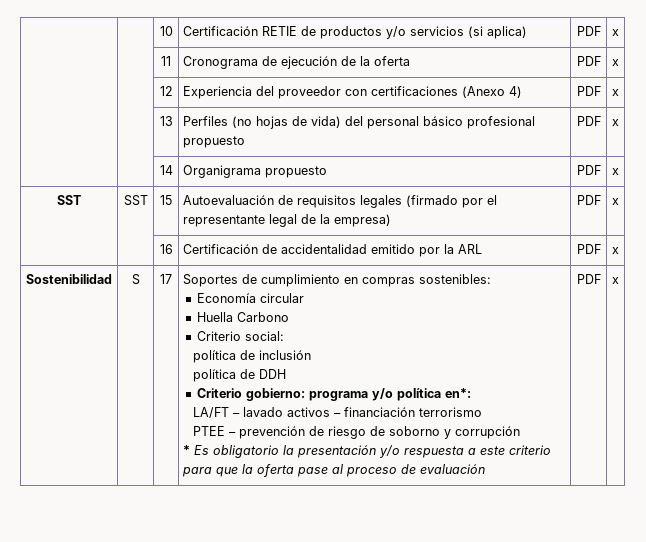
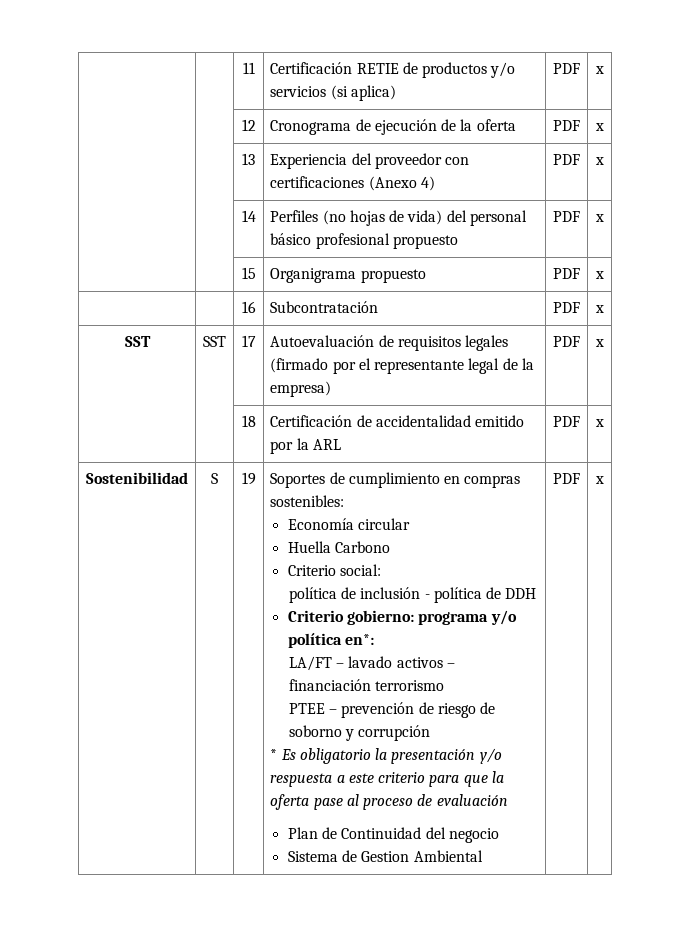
[159,26,173,36] | | 10 -> [242,62,255,74] | | 11
[161,56,171,66] 11 -> [241,119,256,131] 12
[159,86,173,96] 12 -> [242,153,255,165] 13
[159,116,173,126] 13 -> [241,210,256,222] 14
[159,165,173,175] 14 -> [241,267,256,279] 15
(619, 171) none -> [241,301,256,313] [270,301,379,313] [553,302,580,313] [594,305,604,313] // | | 16 | Subcontratación | PDF | x
[160,195,172,205] 15 -> [241,335,256,347] 17
[159,244,173,254] 16 -> [241,415,256,427] 18
[160,274,172,284] 17 -> [241,472,256,485] 19
(311, 355) // -> [424,594,430,599] -
(486, 469) none -> [287,827,500,843] [287,850,483,862] // Plan de Continuidad del negocio // Sistema de Gestion Ambiental

